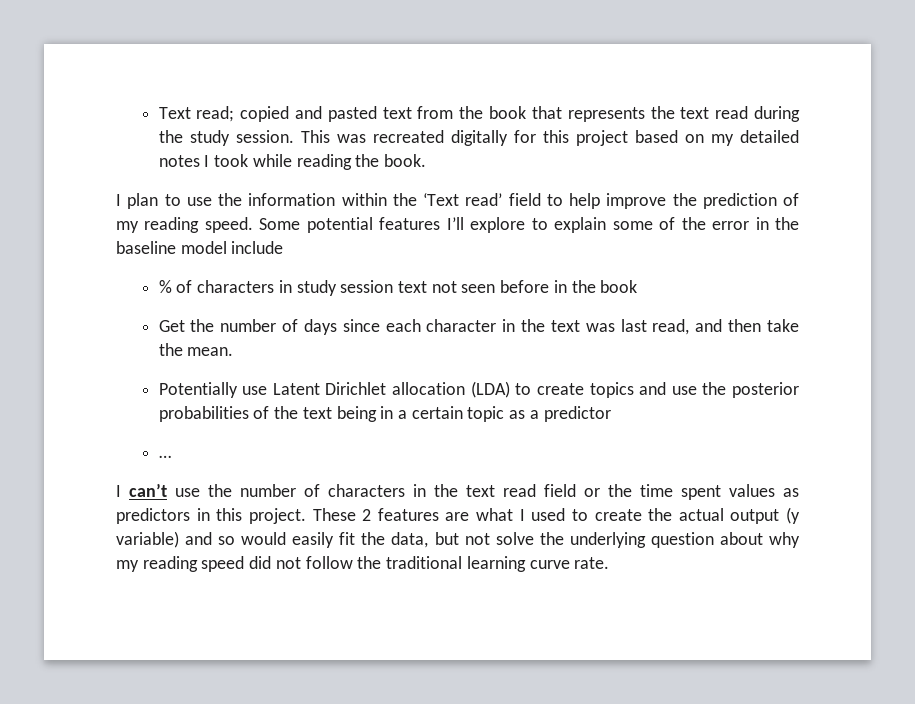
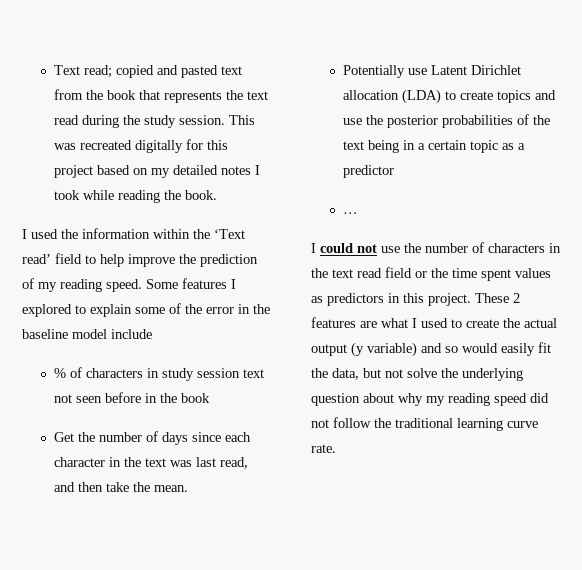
[127,193,212,209] plan to use -> [31,229,58,239] used
[306,217,526,233] potential features I’ll explore -> [182,278,236,289] [22,304,72,317] features I explored
[129,483,167,497] can’t -> [320,243,377,253] could not

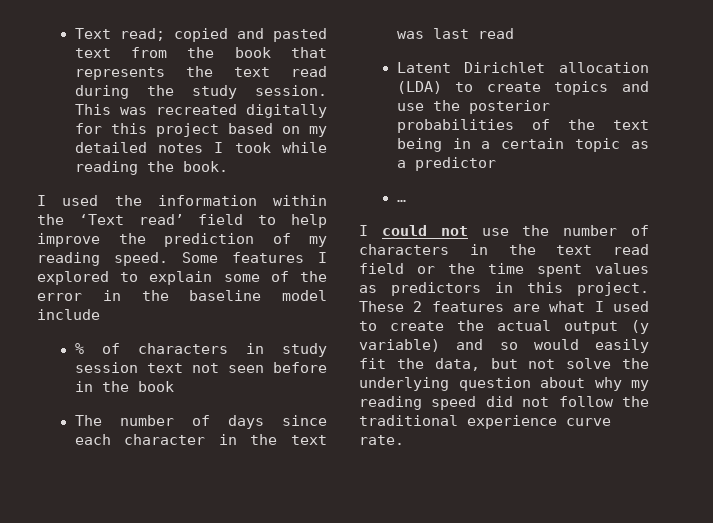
[54,432,96,442] Get the -> [74,415,102,426] The
[220,457,249,469] [54,482,189,492] [343,65,428,78] read, and then take the mean. // Potentially use -> [477,28,514,39] read //
[457,418,503,431] learning -> [467,415,557,429] experience

